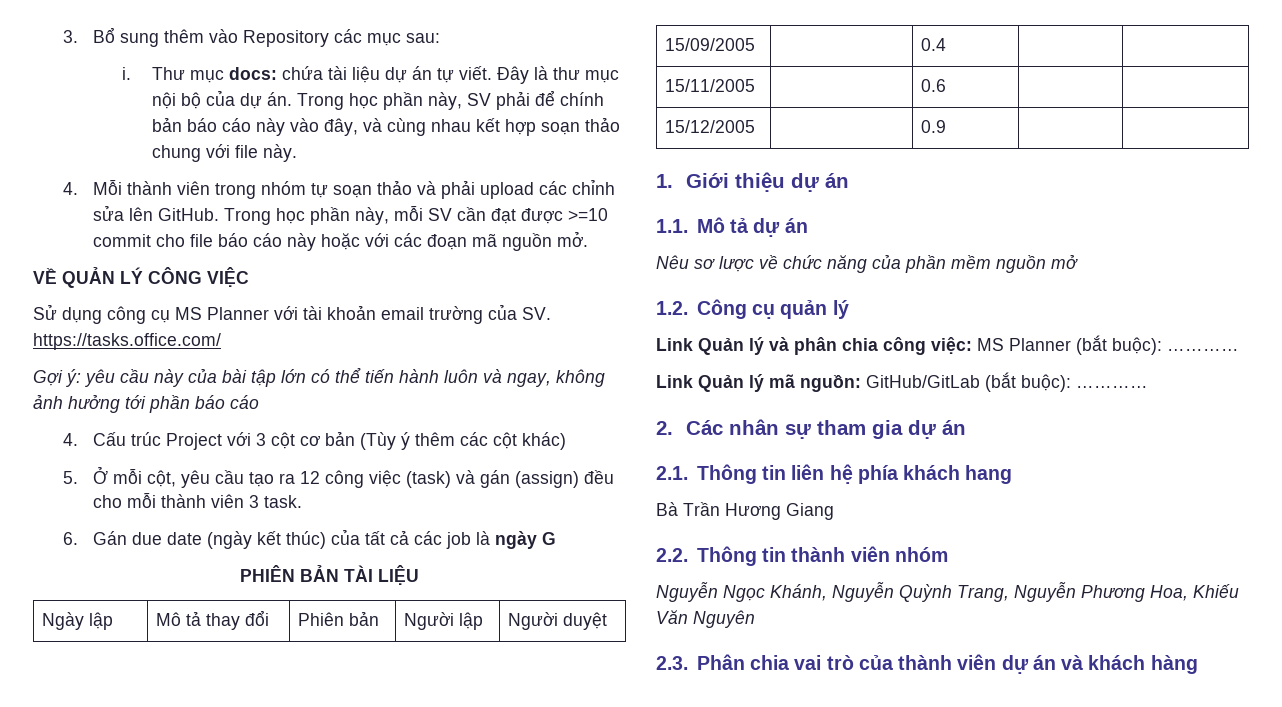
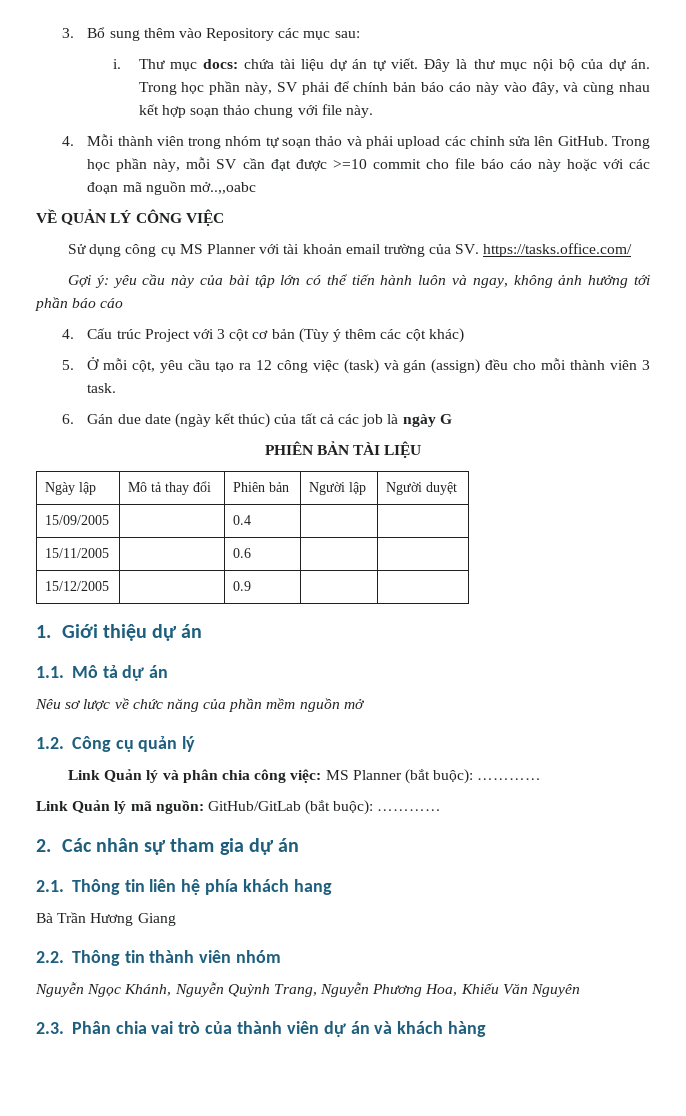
[556,231,588,247] mở. -> [189,182,256,194] mở..,,oabc

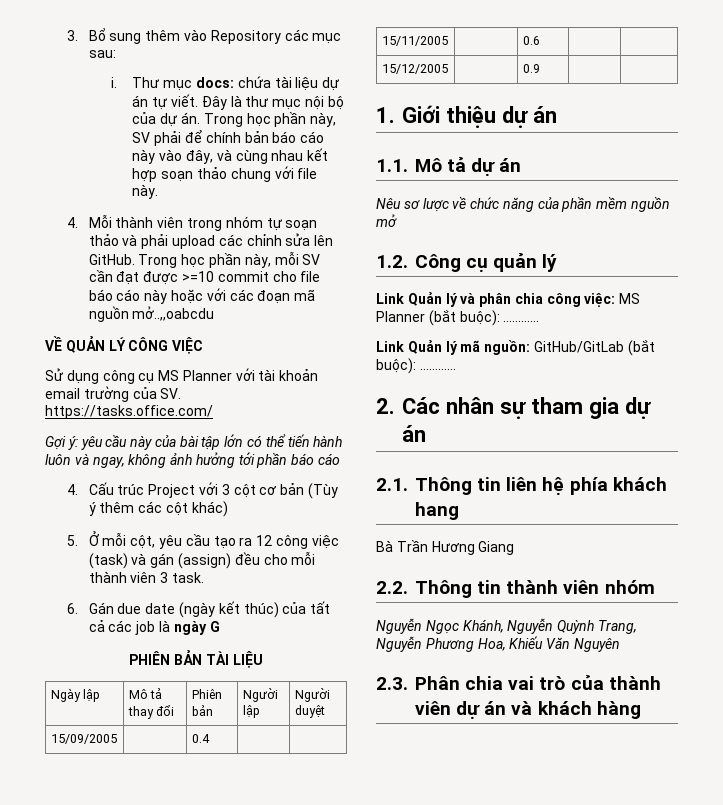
[189,182,256,194] mở..,,oabc -> [132,306,215,321] mở..,,oabcdu

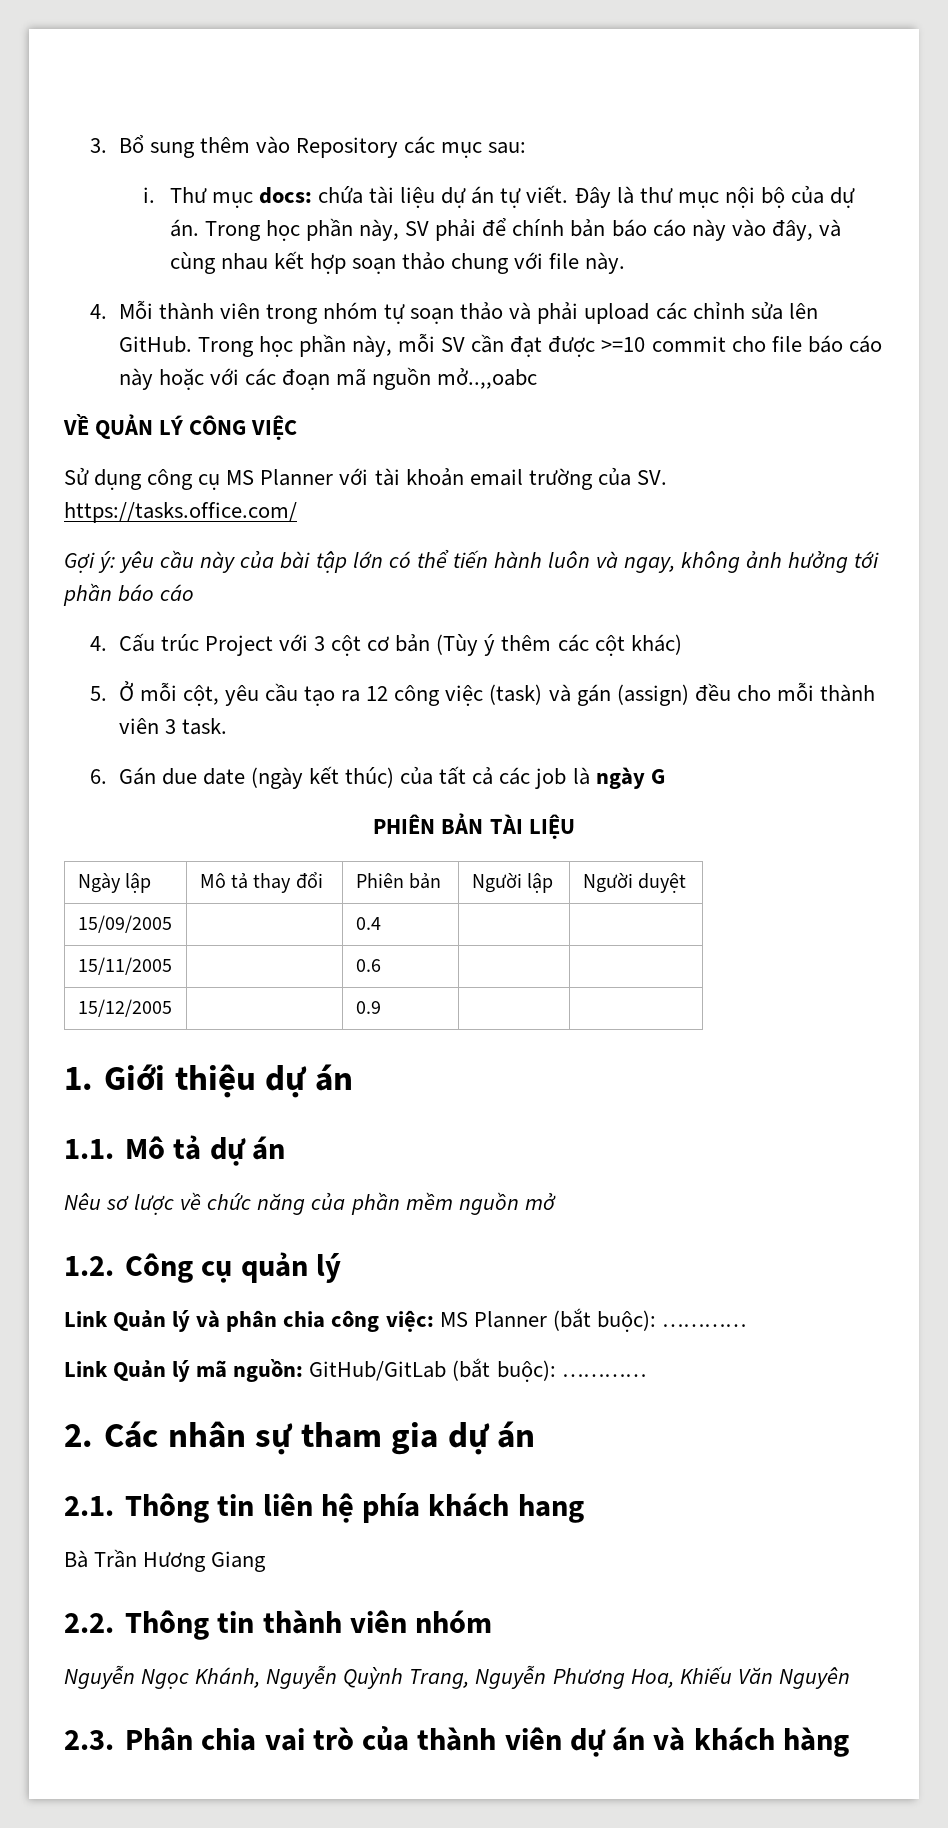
[132,306,215,321] mở..,,oabcdu -> [437,368,538,389] mở..,,oabc

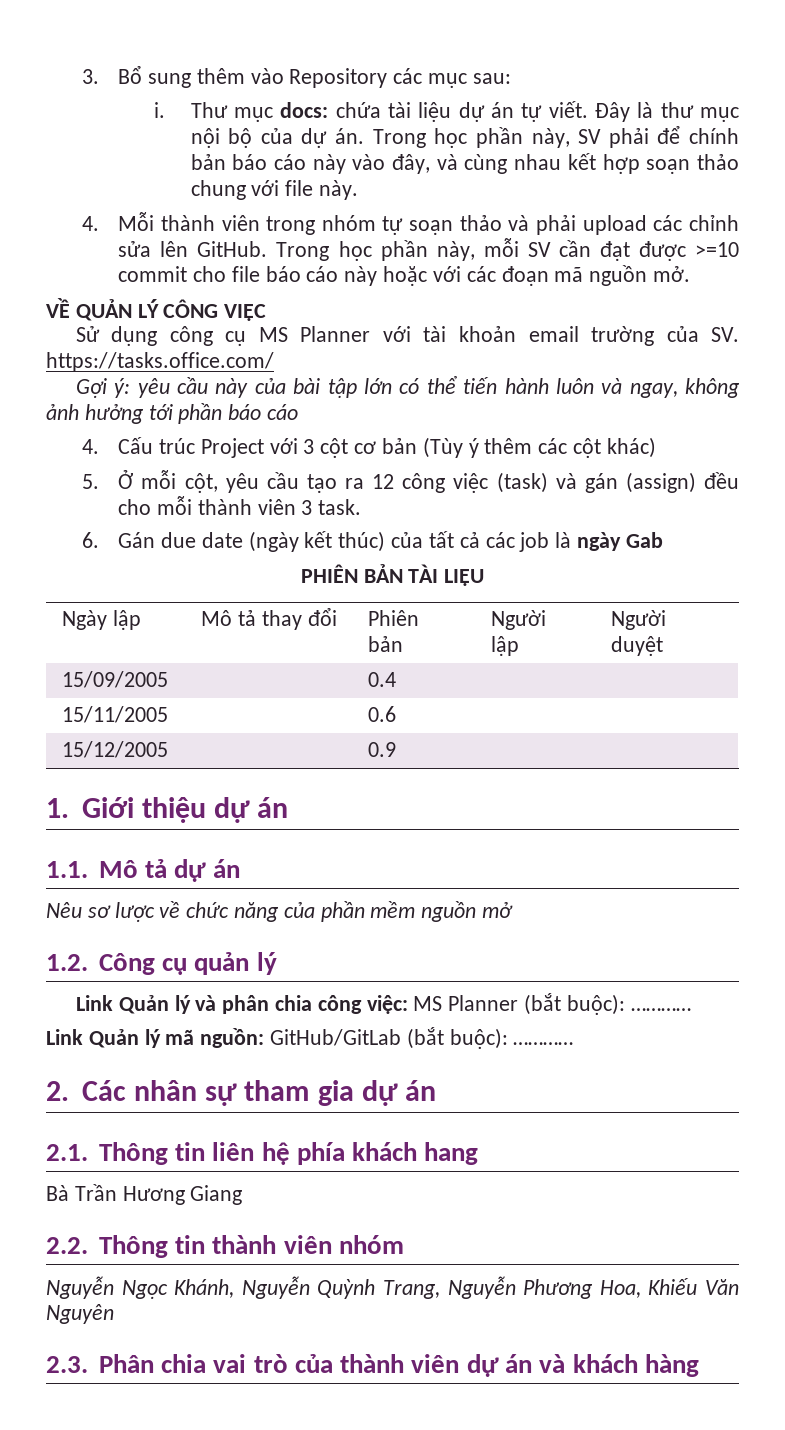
[437,368,538,389] mở..,,oabc -> [652,266,690,282] mở.
[650,769,665,784] G -> [625,532,663,548] Gab

